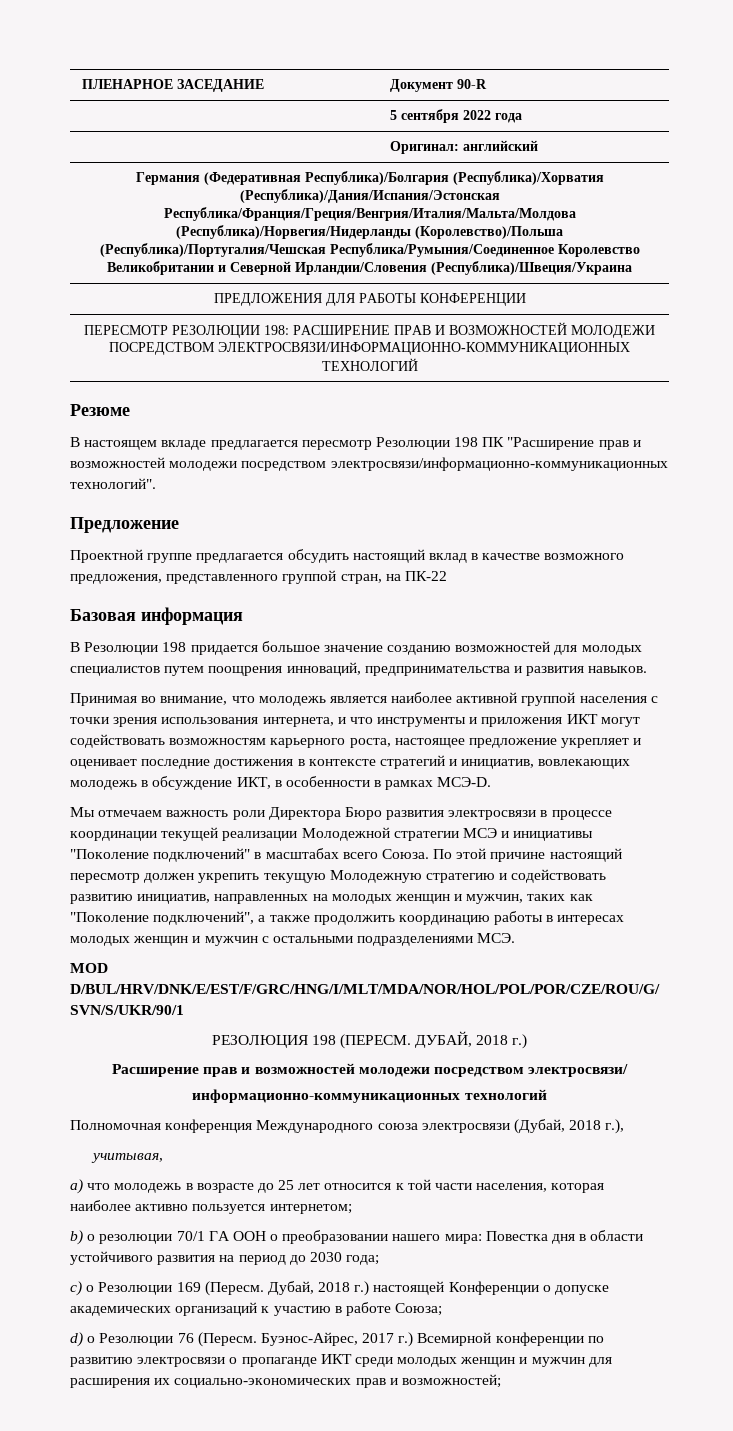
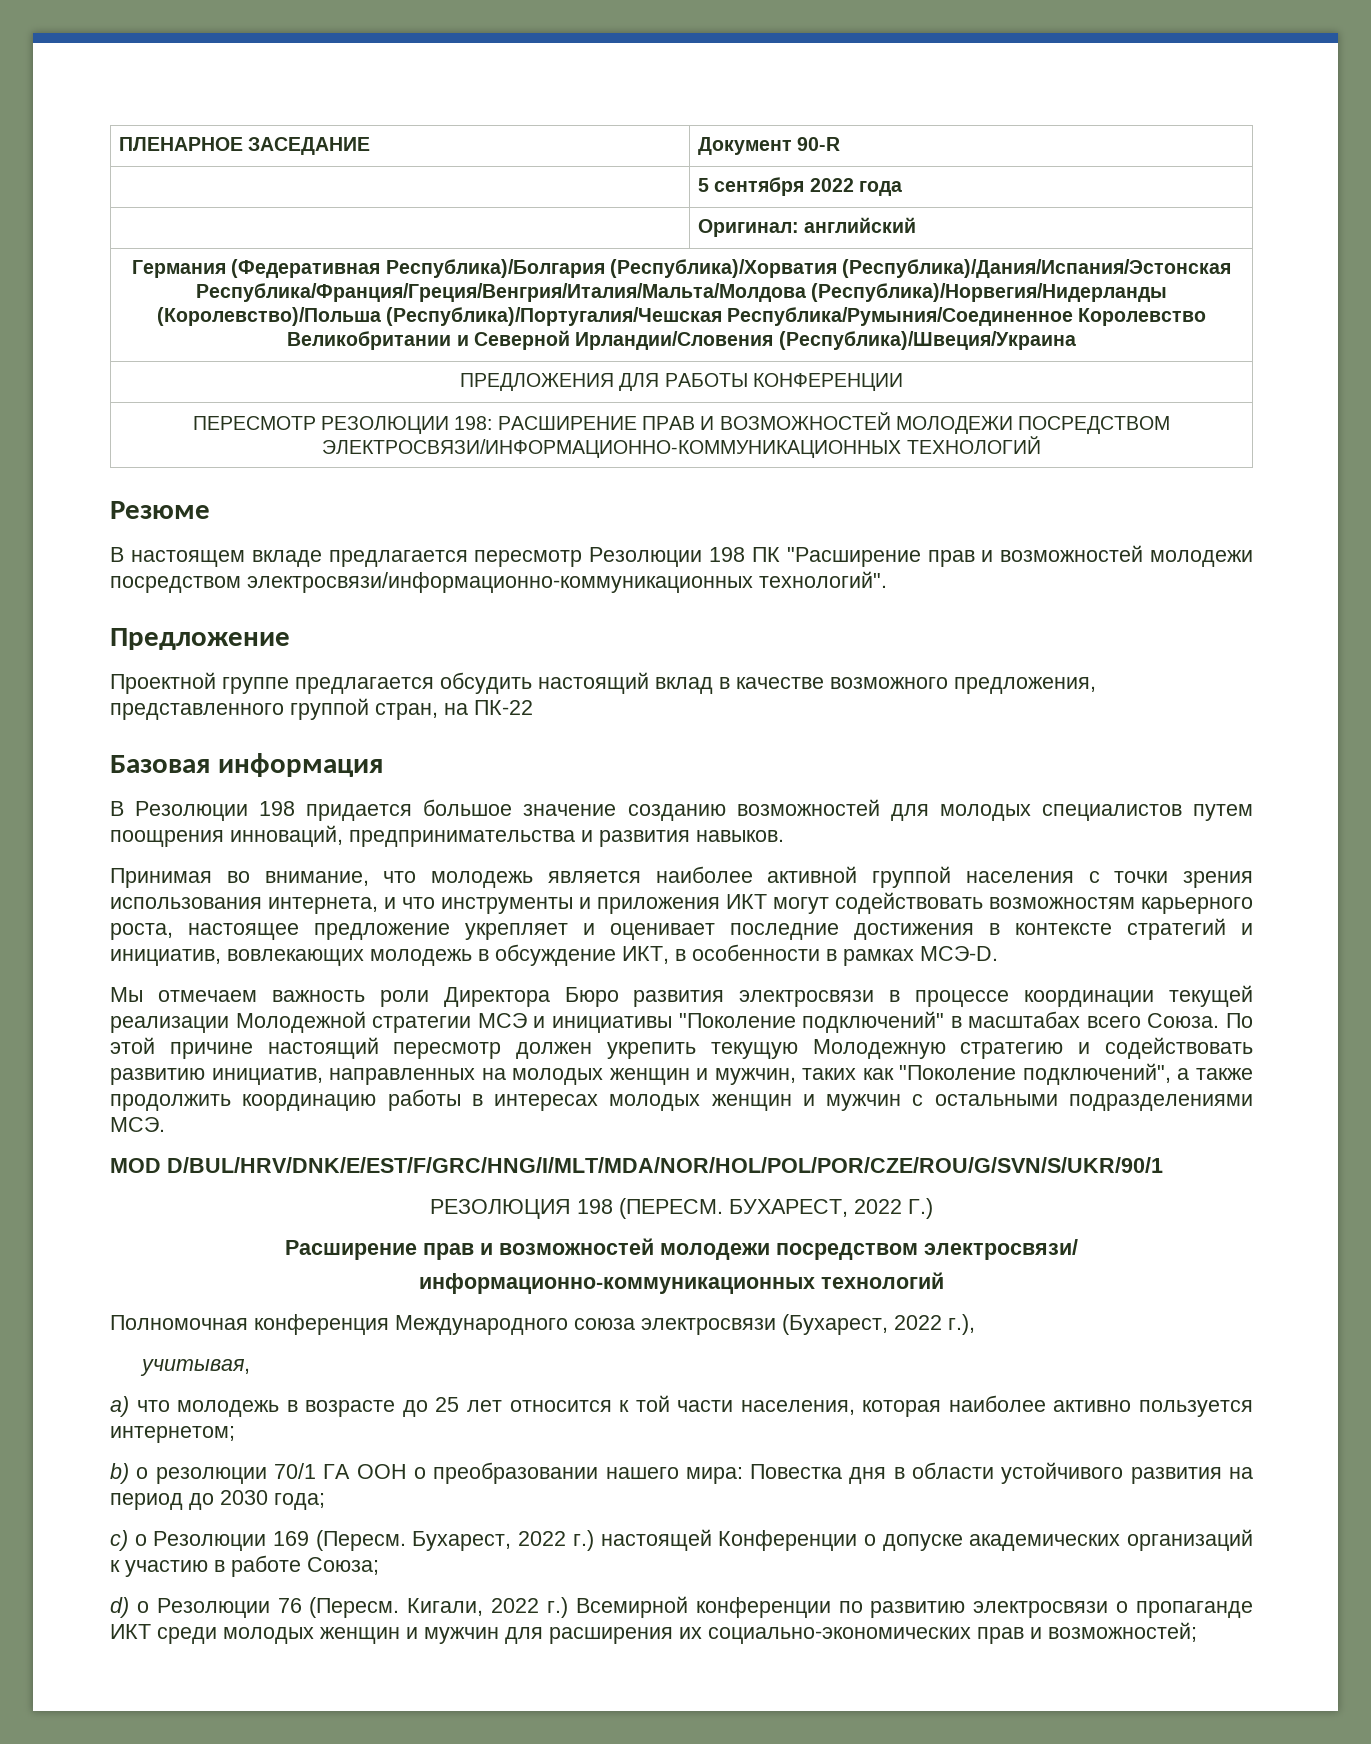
[415,1031,528,1049] ДУБАЙ, 2018 г.) -> [729,1198,933,1219] БУХАРЕСТ, 2022 Г.)
[513,1119,602,1134] (Дубай, 2018 -> [782,1314,942,1335] (Бухарест, 2022
[267,1281,351,1295] Дубай, 2018 -> [412,1531,567,1551] Бухарест, 2022
[260,1332,395,1346] Буэнос-Айрес, 2017 -> [407,1598,540,1616] Кигали, 2022

